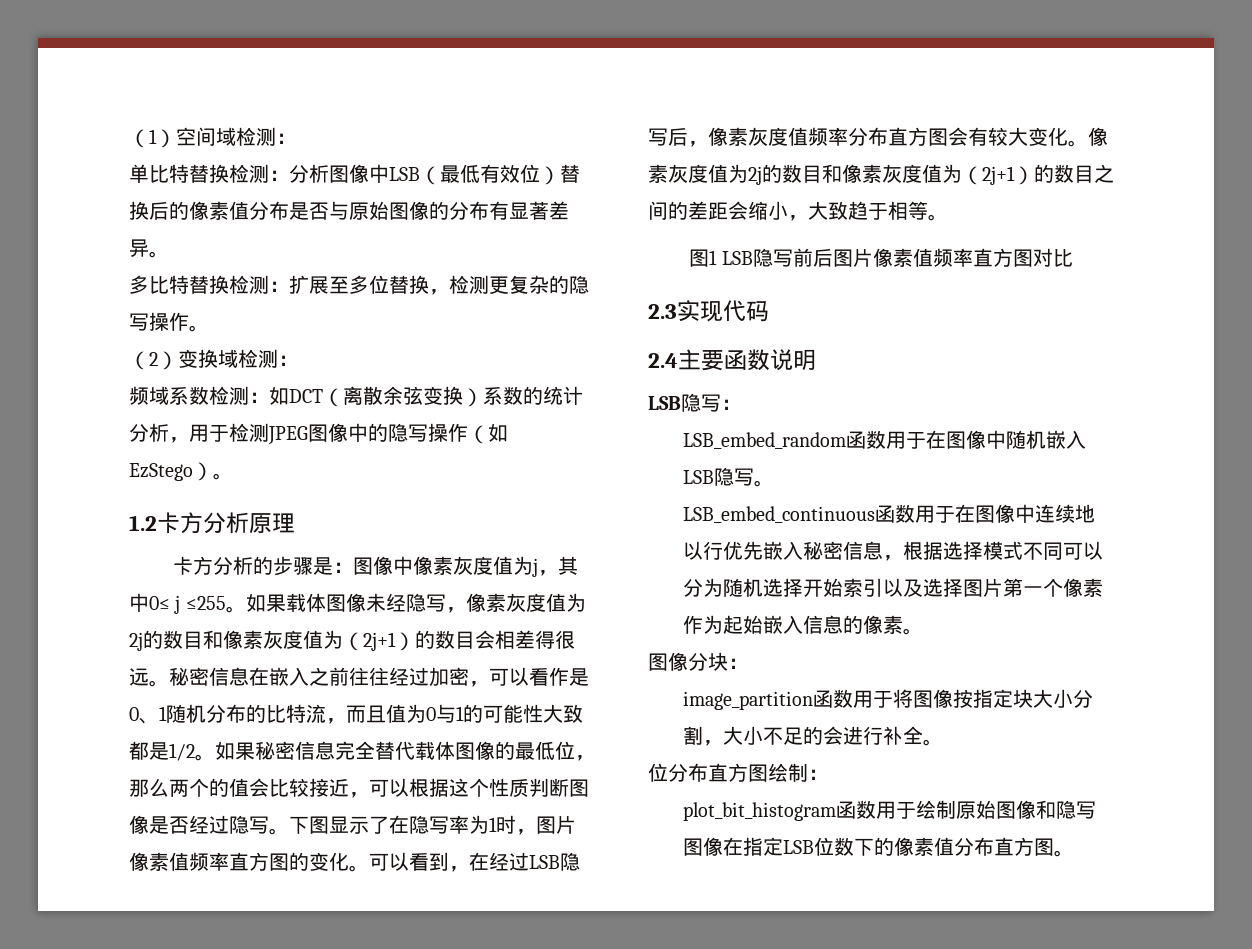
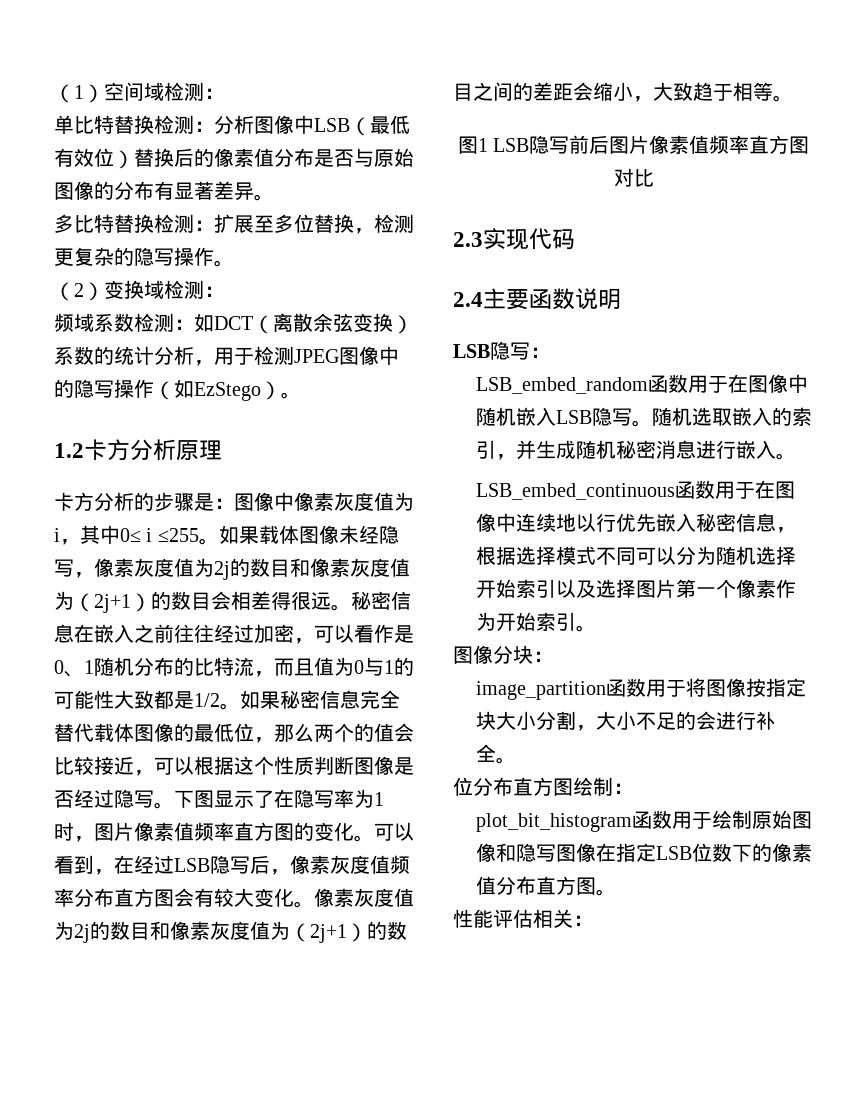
[532,558,539,577] j -> [54,528,60,542] i
[174,595,181,614] j -> [146,528,153,542] i
(775, 483) none -> [652,407,813,426] [476,440,797,460] 随机选取嵌入的索引，并生成随机秘密消息进行嵌入。
[723,615,904,634] 起始嵌入信息的像素 -> [496,612,577,631] 开始索引
(1075, 853) none -> [453,909,593,928] // 性能评估相关：

